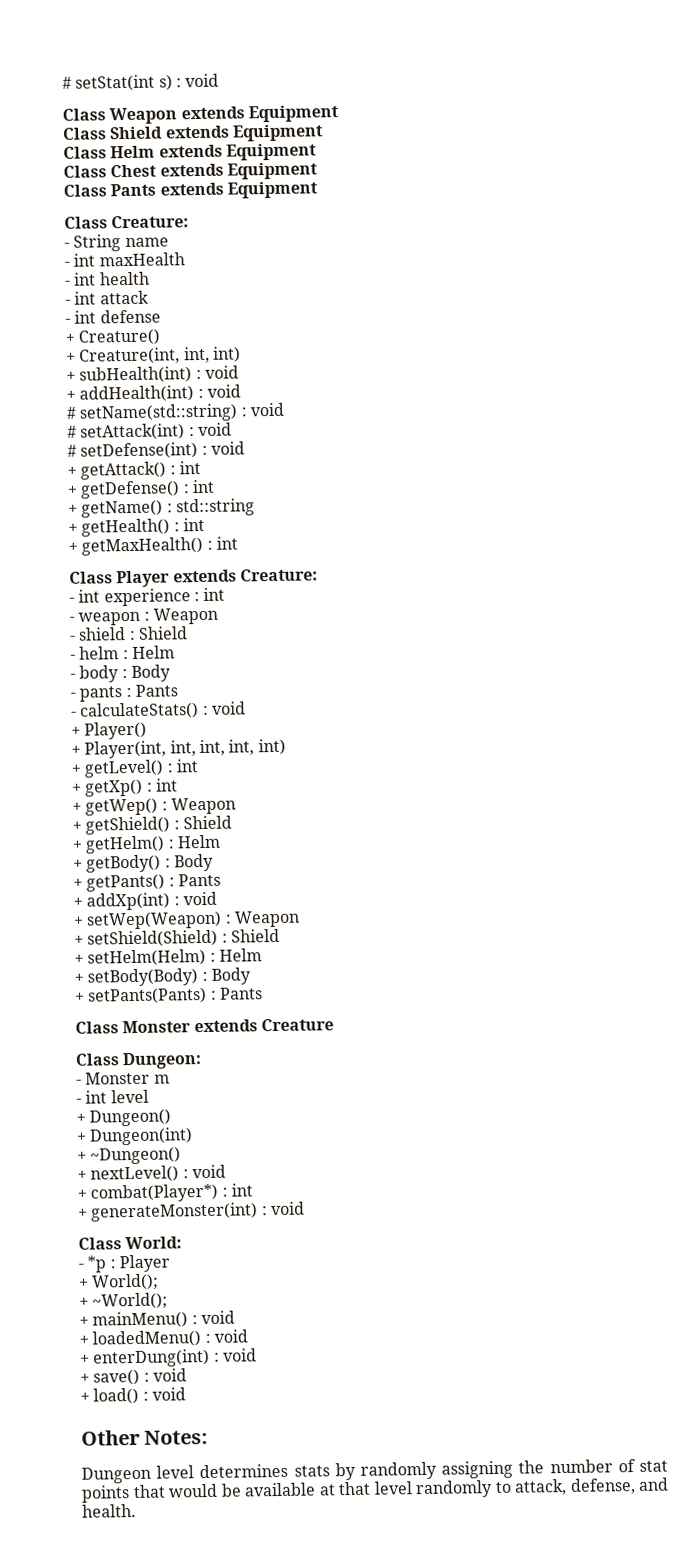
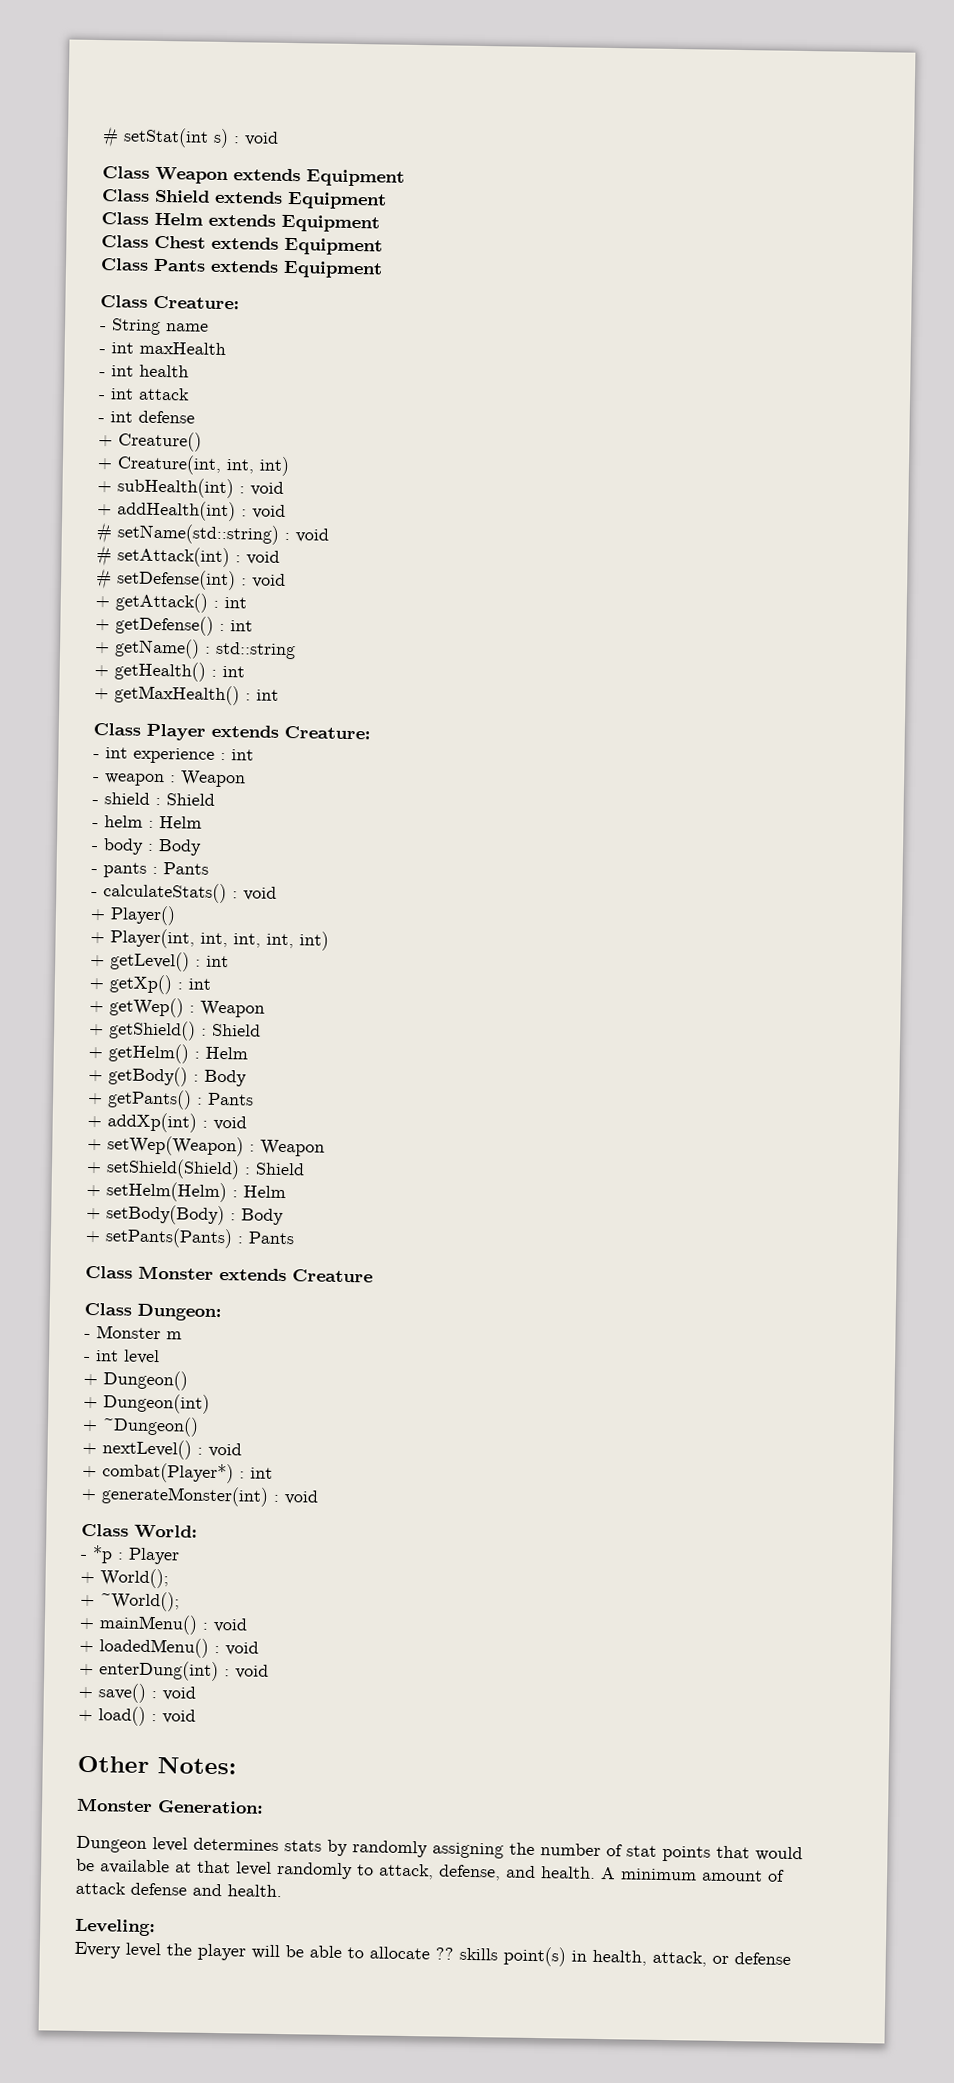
(209, 1437) none -> [77,1797,264,1814] // Monster Generation:
(136, 1511) none -> [601,1867,785,1882] [75,1881,282,1898] [75,1918,156,1937] [74,1941,791,1967] A minimum amount of attack defense and health. // Leveling: // Every level the player will be able to allocate ?? skills point(s) in health, attack, or defense

